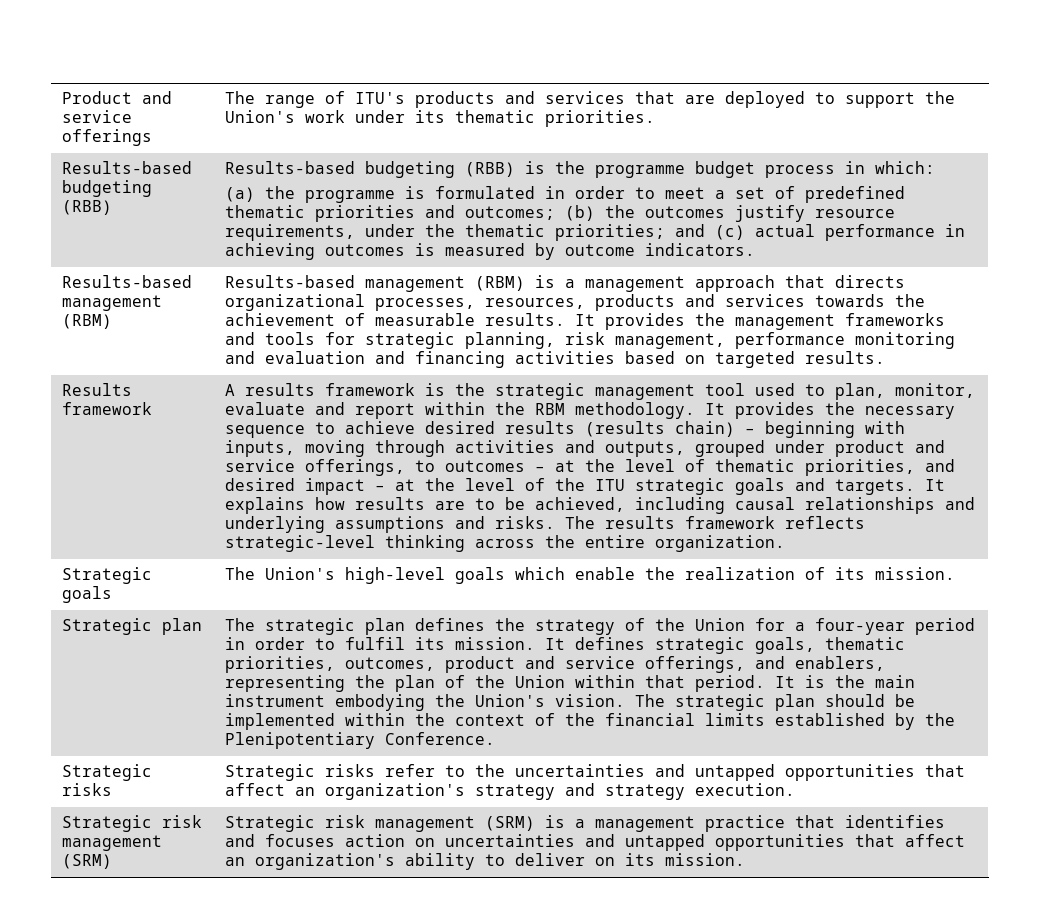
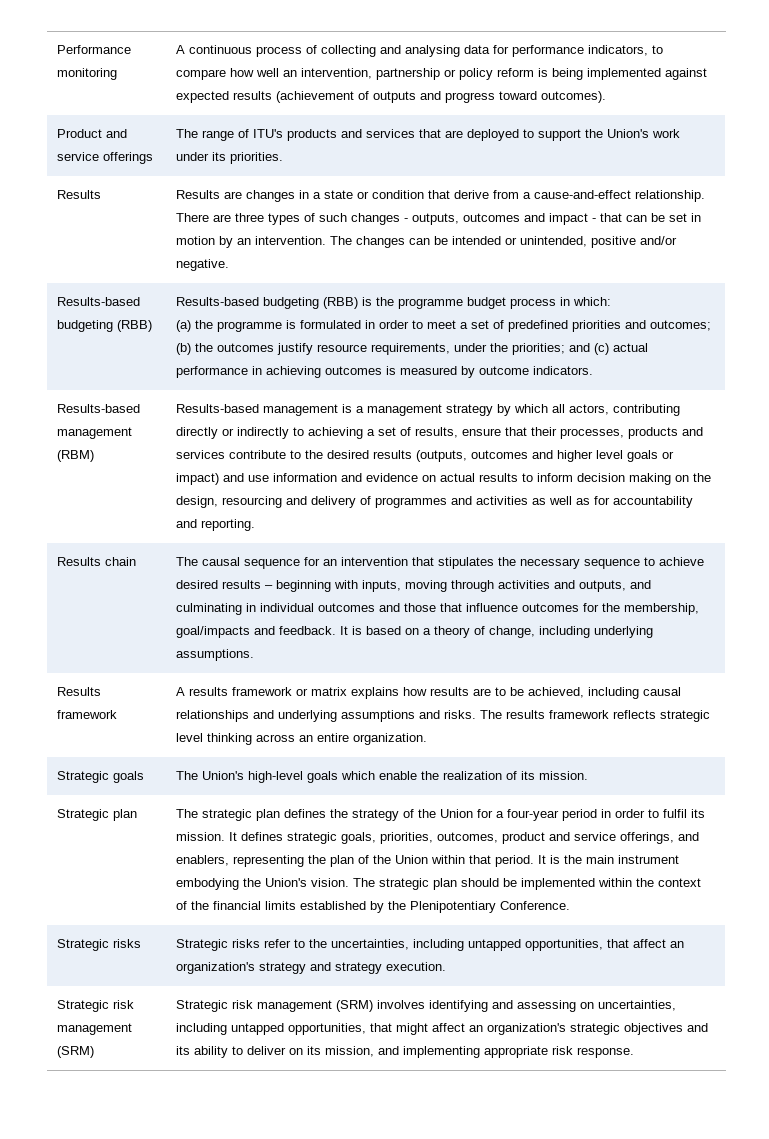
(61, 97) none -> [57,45,132,54] [57,68,118,80] [176,45,664,57] [176,68,708,80] [176,91,607,103] Performance monitoring | A continuous process of collecting and analysing data for performance indicators, to compare how well an intervention, partnership or policy reform is being implemented against expected results (achievement of outputs and progress toward outcomes). //
[454,110,535,123] thematic -> (227, 156) none
(655, 118) none -> [57,190,102,199] [176,190,706,202] [176,213,702,225] [176,236,678,248] [176,259,230,271] // Results | Results are changes in a state or condition that derive from a cause-and-effect relationship. There are three types of such changes - outputs, outcomes and impact - that can be set in motion by an intervention. The changes can be intended or unintended, positive and/or negative.
[224,205,305,218] thematic -> (569, 326) none
[464,224,545,237] thematic -> (509, 347) none
[474,275,905,292] [224,294,925,311] [224,313,945,330] [224,332,955,349] [224,351,885,368] [61,383,132,396] [61,402,152,415] [224,383,975,400] [224,402,815,419] (RBM) is a management approach that directs organizational processes, resources, products and services towards the achievement of measurable results. It provides the management frameworks and tools for strategic planning, risk management, performance monitoring and evaluation and financing activities based on targeted results. // Results framework | A results framework is the strategic management tool used to plan, monitor, evaluate and report within the RBM methodology. It provides -> [342,404,681,416] [176,427,704,439] [176,450,675,462] [176,473,712,485] [176,496,694,508] [176,519,256,531] [57,557,137,566] [176,557,495,569] is a management strategy by which all actors, contributing directly or indirectly to achieving a set of results, ensure that their processes, products and services contribute to the desired results (outputs, outcomes and higher level goals or impact) and use information and evidence on actual results to inform decision making on the design, resourcing and delivery of programmes and activities as well as for accountability and reporting. // Results chain | The causal sequence for an intervention that stipulates
[584,421,735,437] (results chain) -> (262, 584) none
[694,440,945,457] [224,459,955,476] [224,478,945,495] grouped under product and service offerings, to outcomes – at the level of thematic priorities, and desired impact – at the level of the ITU strategic goals and targets. It -> [630,580,652,589] [176,603,700,615] [176,626,654,638] [176,649,255,661] [57,687,102,696] [57,710,118,719] [176,687,348,696] and culminating in individual outcomes and those that influence outcomes for the membership, goal/impacts and feedback. It is based on a theory of change, including underlying assumptions. // Results framework | A results framework or matrix
[224,535,375,552] strategic-level -> [660,710,711,722] [176,733,204,742] strategic level
[544,535,575,548] the -> [299,735,314,742] an
[824,637,905,650] thematic -> (377, 838) none
[514,764,915,781] uncertainties and untapped opportunities -> [331,939,604,951] uncertainties, including untapped opportunities,
[544,815,945,832] [224,834,965,851] [224,853,395,870] is a management practice that identifies and focuses action on uncertainties and untapped opportunities that affect an organization's -> [377,1000,677,1012] [176,1023,709,1035] [176,1046,191,1055] involves identifying and assessing on uncertainties, including untapped opportunities, that might affect an organization's strategic objectives and its
[664,853,745,866] mission. -> [325,1046,635,1058] mission, and implementing appropriate risk response.

